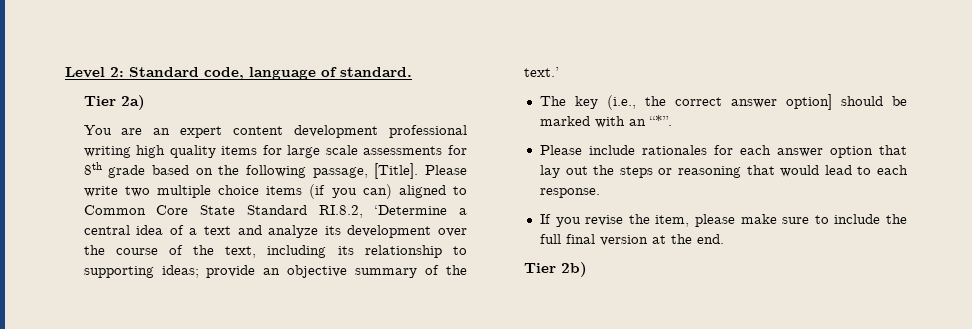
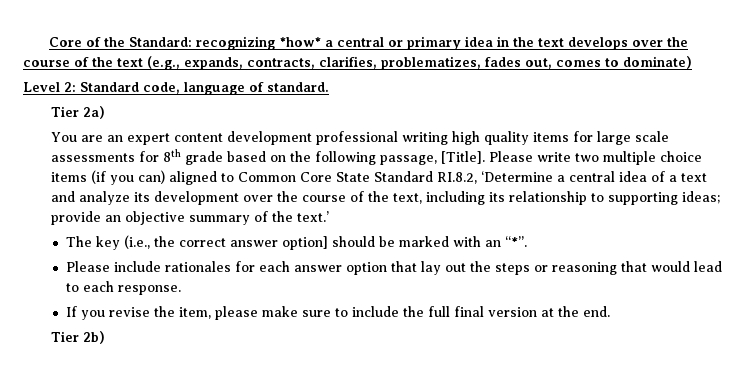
(65, 72) none -> [48,36,688,50] [23,56,692,70] Core of the Standard: recognizing *how* a central or primary idea in the text develops over the course of the text (e.g., expands, contracts, clarifies, problematizes, fades out, comes to dominate) //

